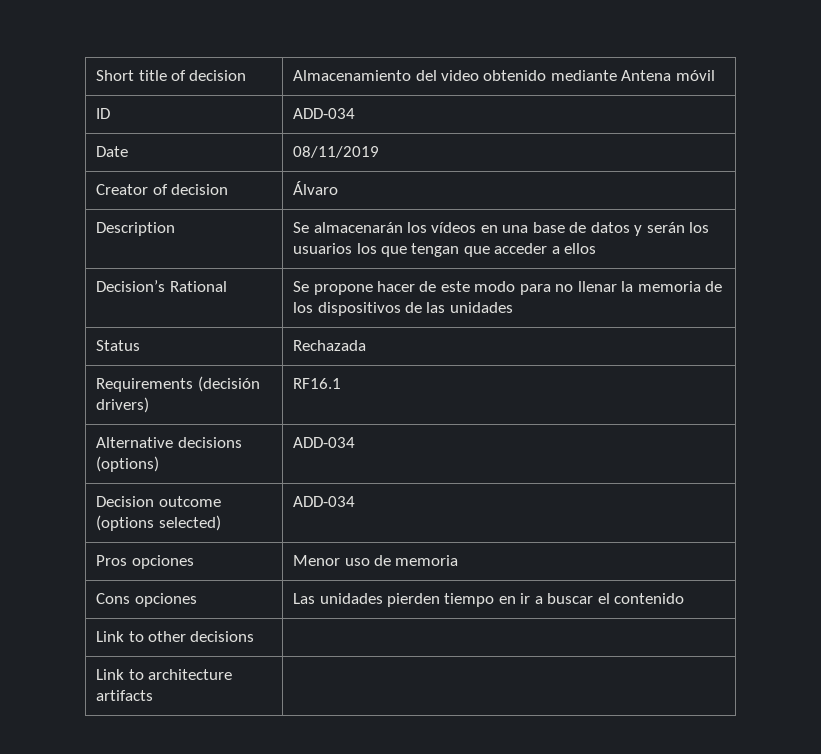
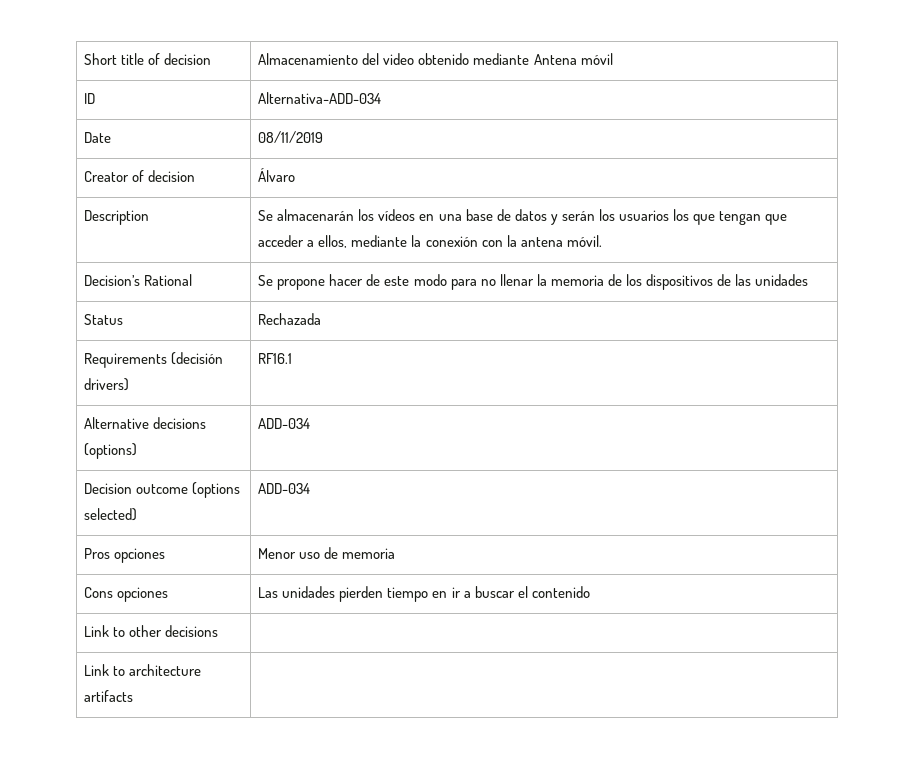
[293,108,356,119] ADD-034 -> [258,92,382,104] Alternativa-ADD-034
[564,243,597,254] ellos -> [318,235,602,248] ellos, mediante la conexión con la antena móvil.

